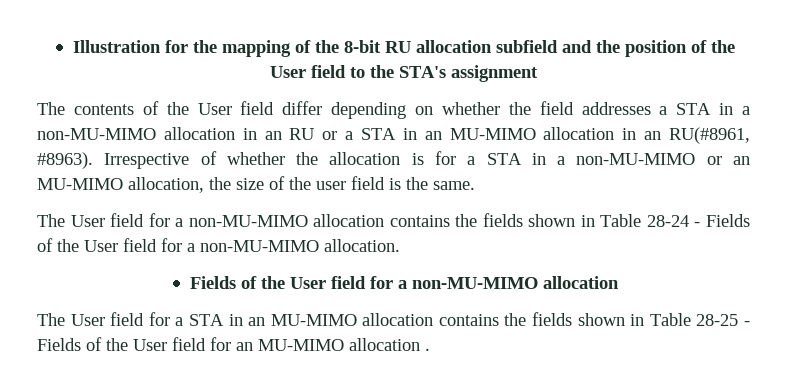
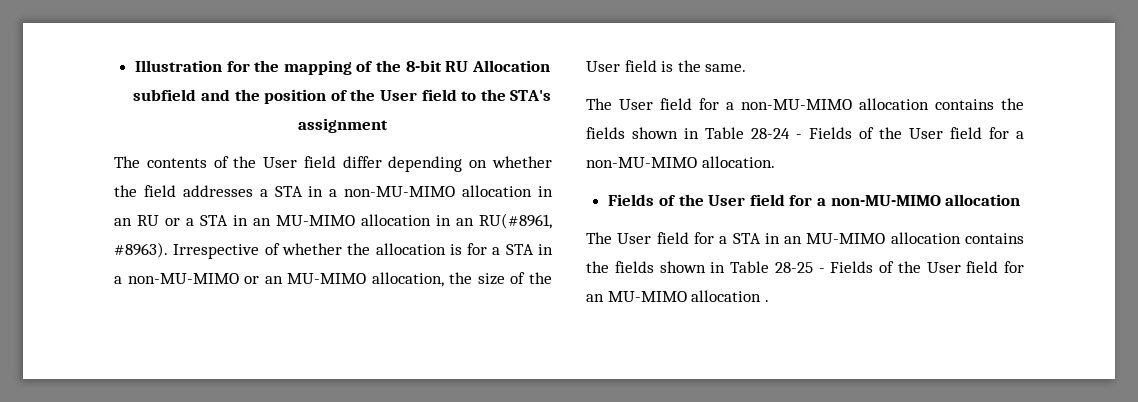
[415,40,492,53] allocation -> [471,60,550,72] Allocation
[316,181,346,190] user -> [586,61,620,72] User

